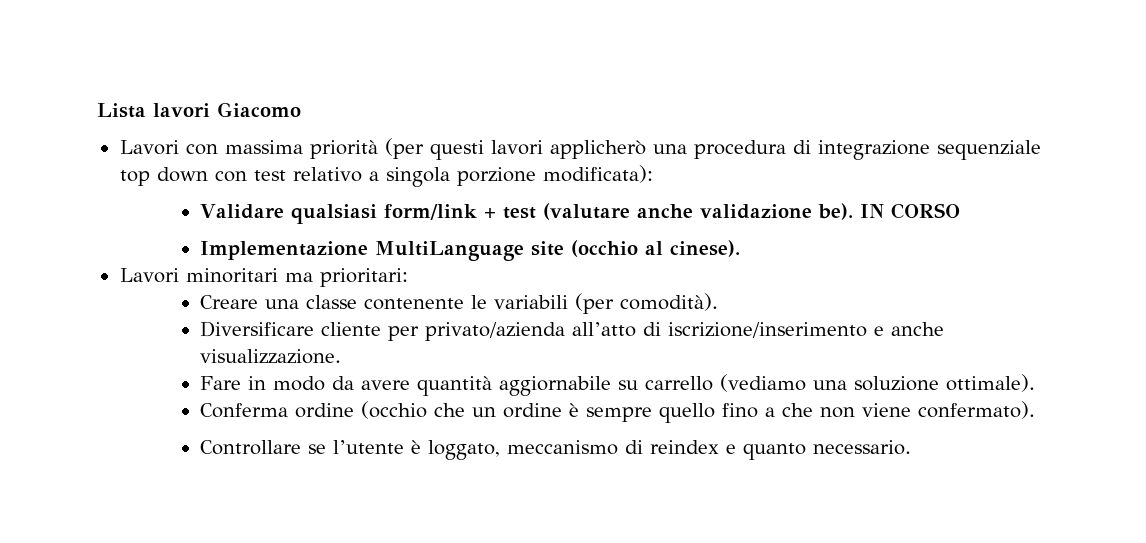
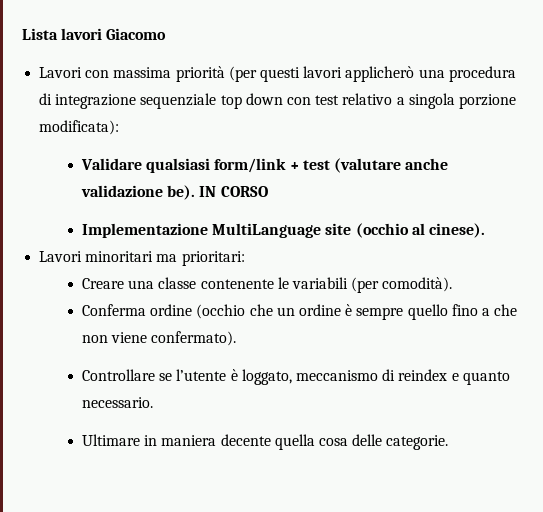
[200,321,945,341] [200,349,342,364] [200,374,1036,396] // Diversificare cliente per privato/azienda all’atto di iscrizione/inserimento e anche visualizzazione. // Fare in modo da avere quantità aggiornabile su carrello (vediamo una soluzione ottimale). -> (453, 284) none
(912, 447) none -> [82,434,449,450] // Ultimare in maniera decente quella cosa delle categorie.

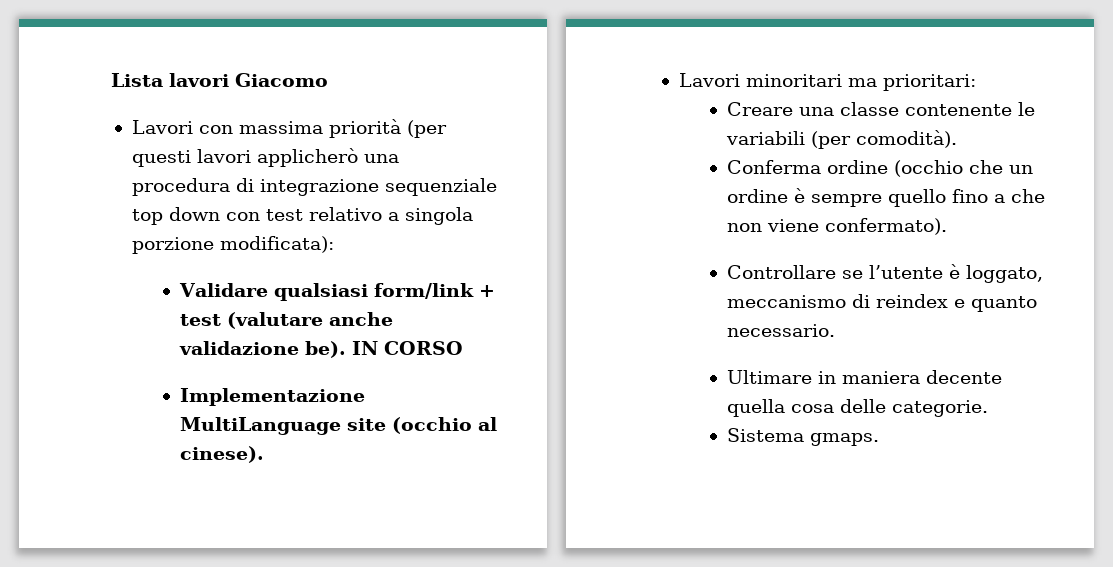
(449, 442) none -> [726,428,879,446] // Sistema gmaps.

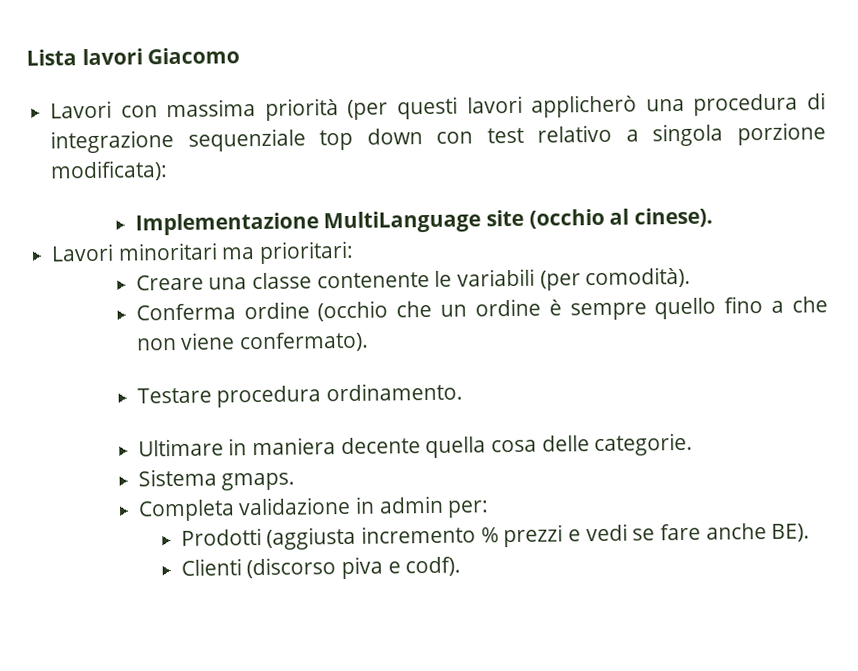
[178,283,495,301] [179,312,393,329] [178,341,463,358] // Validare qualsiasi form/link + test (valutare anche validazione be). IN CORSO -> (169, 171) none
[726,264,1043,283] [726,294,1037,312] [726,324,835,337] Controllare se l’utente è loggato, meccanismo di reindex e quanto necessario. -> [136,382,464,408] Testare procedura ordinamento.
(879, 439) none -> [137,495,490,522] [180,523,811,550] [180,556,462,580] // Completa validazione in admin per: // Prodotti (aggiusta incremento % prezzi e vedi se fare anche BE). // Clienti (discorso piva e codf).

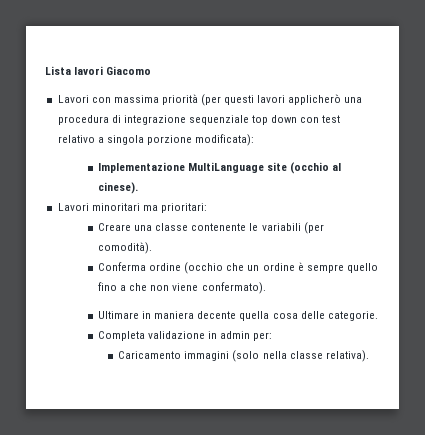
[136,382,464,408] // Testare procedura ordinamento. -> (266, 288) none
[137,468,296,491] // Sistema gmaps. -> (378, 316) none
[180,523,811,550] [180,556,462,580] Prodotti (aggiusta incremento % prezzi e vedi se fare anche BE). // Clienti (discorso piva e codf). -> [118,350,369,362] Caricamento immagini (solo nella classe relativa).

